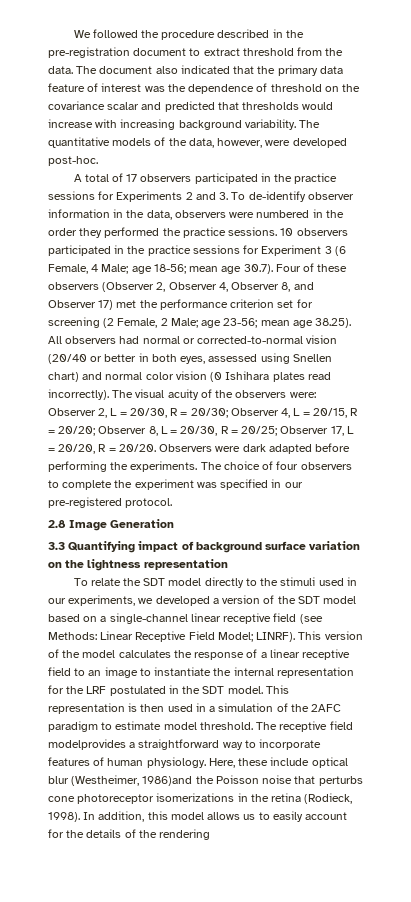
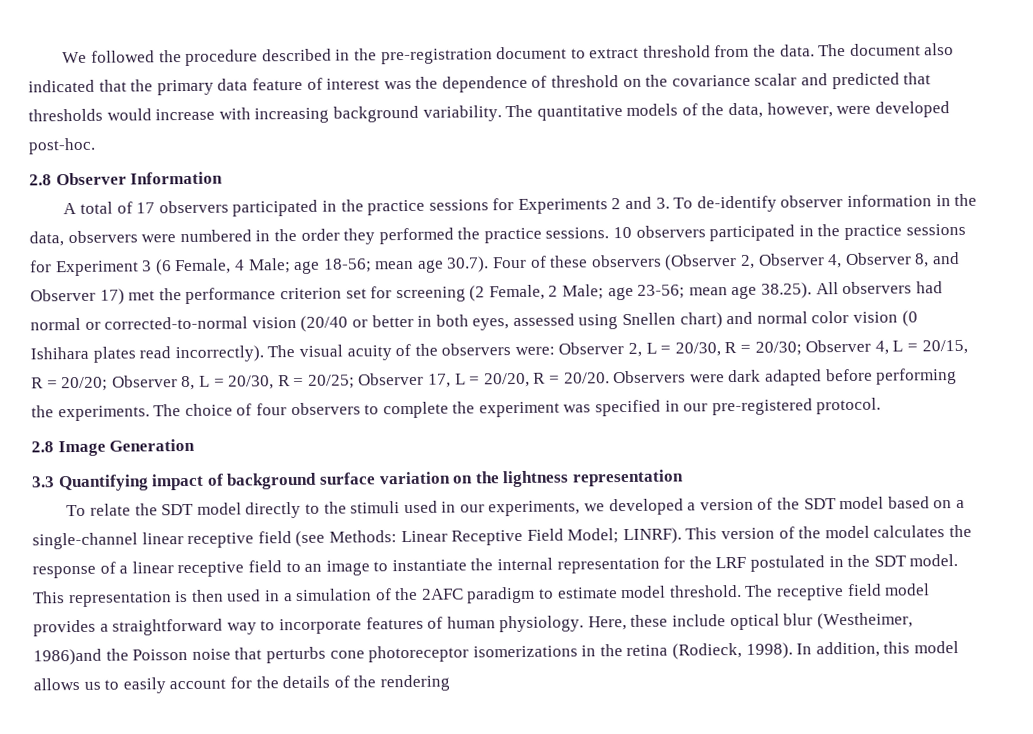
(98, 161) none -> [29,171,224,186] // 2.8 Observer Information
[48,739,126,750] modelprovides -> [884,583,931,596] [33,619,96,637] model provides

